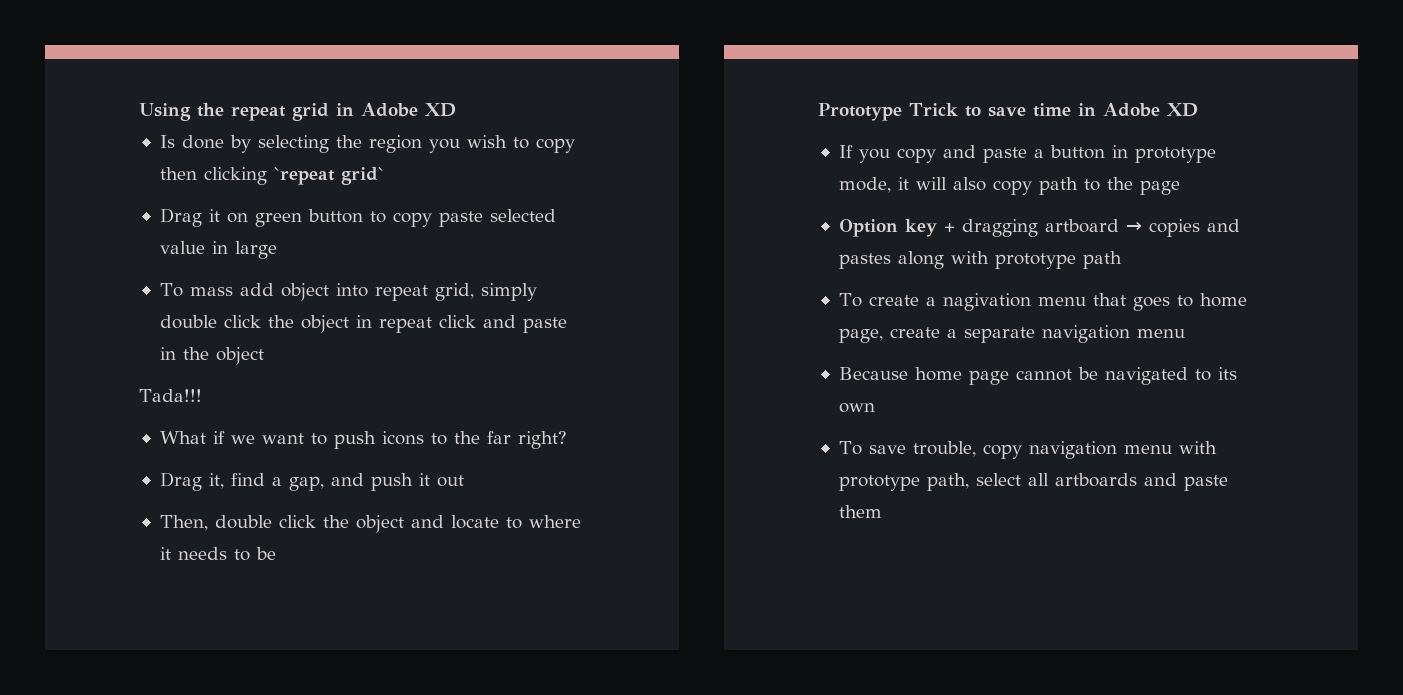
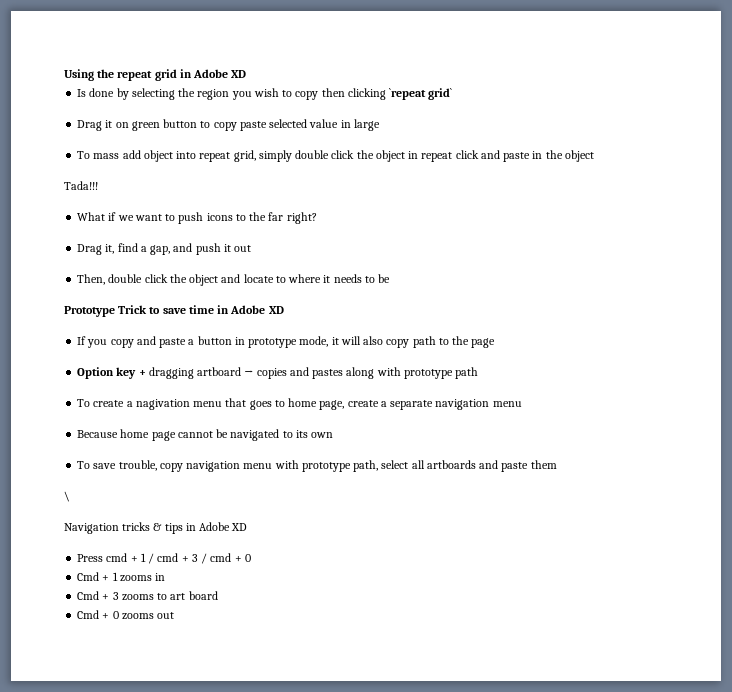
(882, 511) none -> [64,491,70,502] [64,522,248,534] [77,553,251,564] [77,572,166,582] [77,591,218,601] [77,610,175,620] // \ // Navigation tricks & tips in Adobe XD // Press cmd + 1 / cmd + 3 / cmd + 0 // Cmd + 1 zooms in // Cmd + 3 zooms to art board // Cmd + 0 zooms out

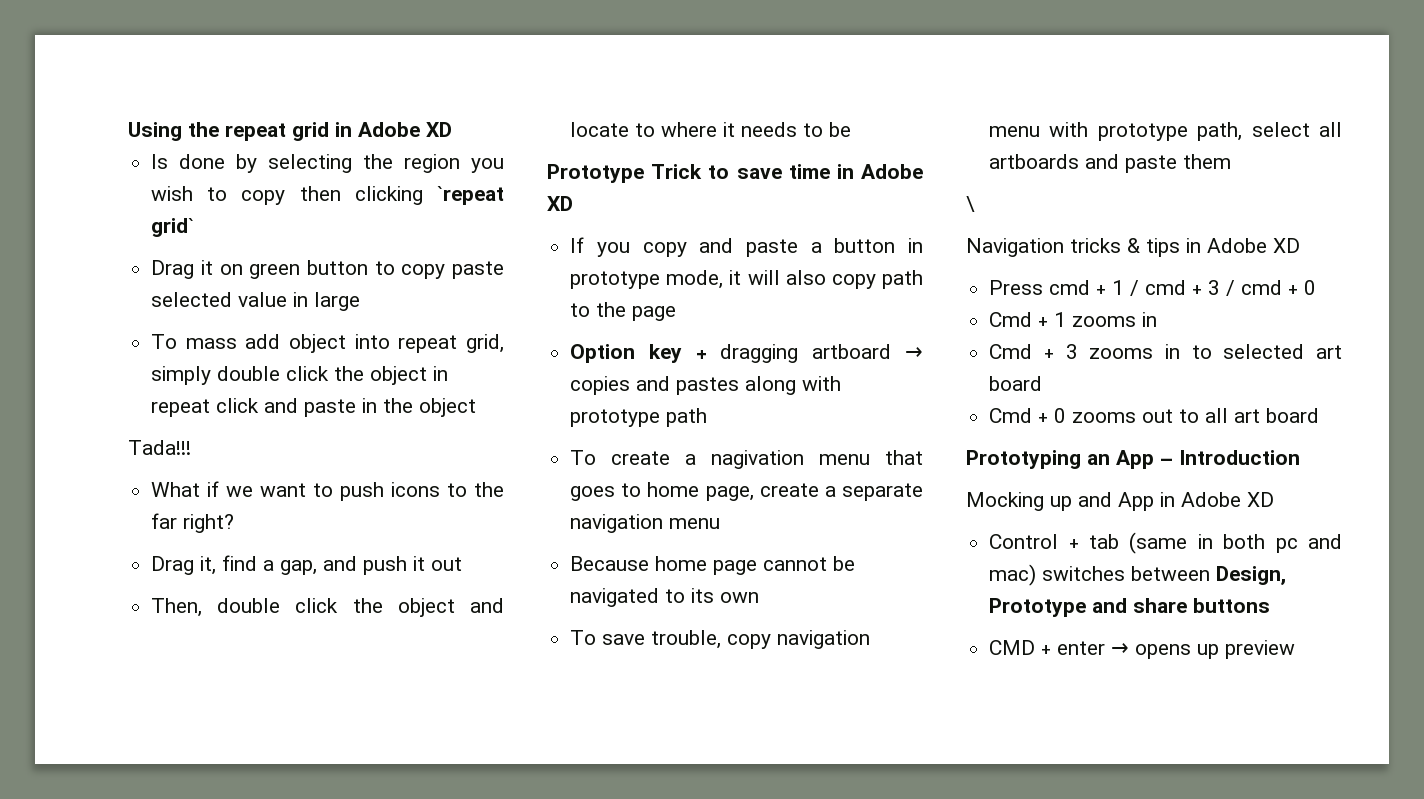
[157,593,168,600] to -> [1164,344,1305,359] in to selected
(175, 615) none -> [1179,408,1320,423] [966,450,1300,469] [966,492,1274,511] [989,532,1342,554] [989,564,1287,586] [989,598,1271,617] [989,640,1296,659] to all art board // Prototyping an App – Introduction // Mocking up and App in Adobe XD // Control + tab (same in both pc and mac) switches between Design, Prototype and share buttons // CMD + enter → opens up preview

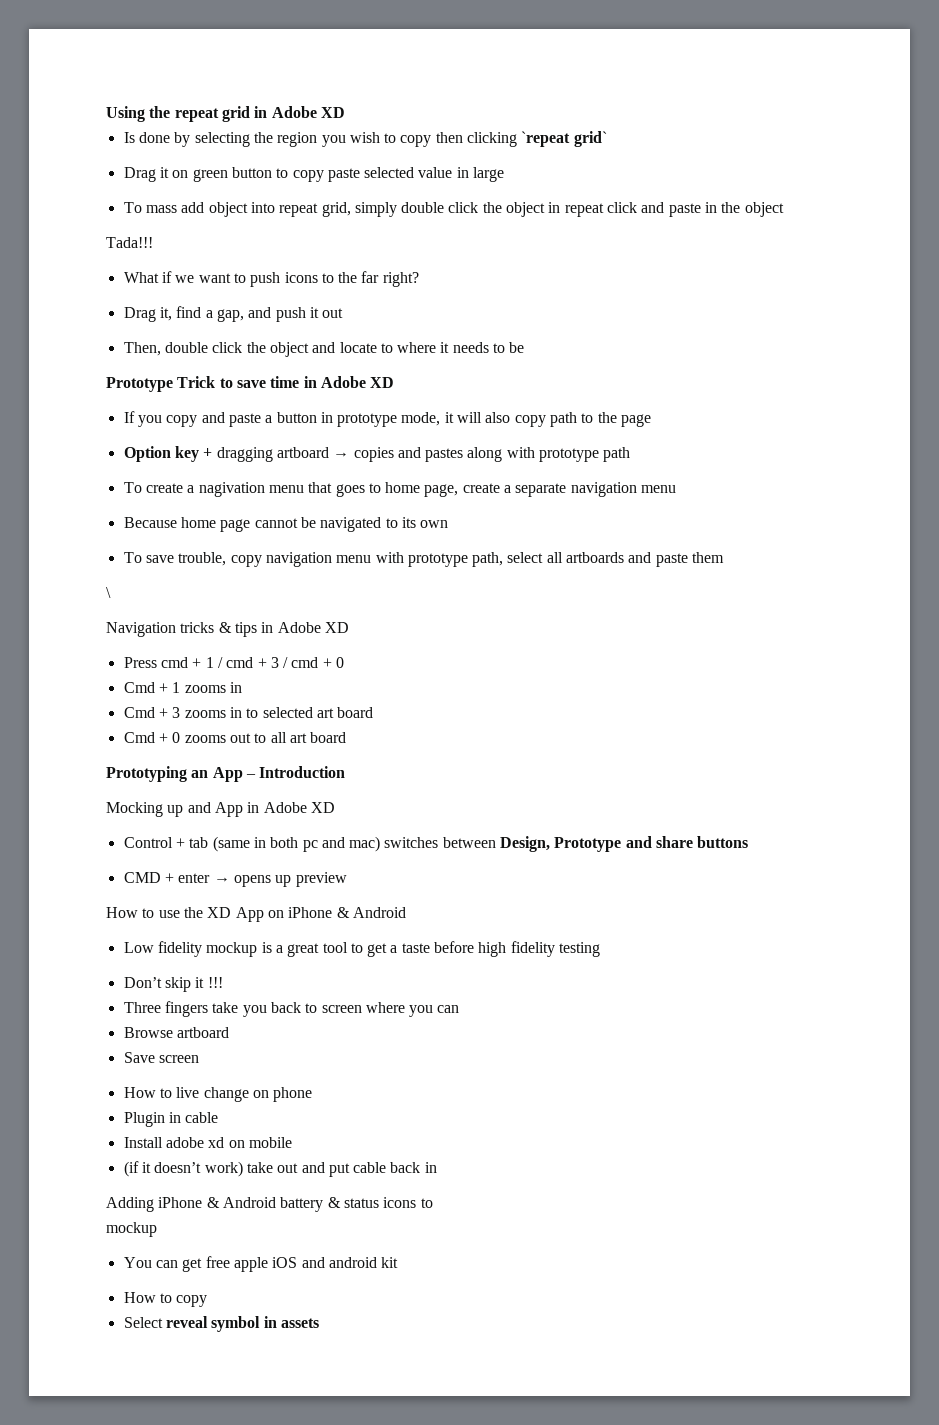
(1296, 649) none -> [106,907,406,922] [123,941,601,957] [123,977,223,992] [123,1001,460,1017] [123,1027,229,1038] [123,1052,199,1063] [123,1087,313,1102] [123,1112,219,1127] [123,1137,292,1148] [123,1161,437,1177] [106,1197,433,1212] [106,1222,157,1237] [123,1256,399,1272] [123,1292,208,1307] [123,1316,319,1332] // How to use the XD App on iPhone & Android // Low fidelity mockup is a great tool to get a taste before high fidelity testing // Don’t skip it !!! // Three fingers take you back to screen where you can // Browse artboard // Save screen // How to live change on phone // Plugin in cable // Install adobe xd on mobile // (if it doesn’t work) take out and put cable back in // Adding iPhone & Android battery & status icons to // mockup // You can get free apple iOS and android kit // How to copy // Select reveal symbol in assets

